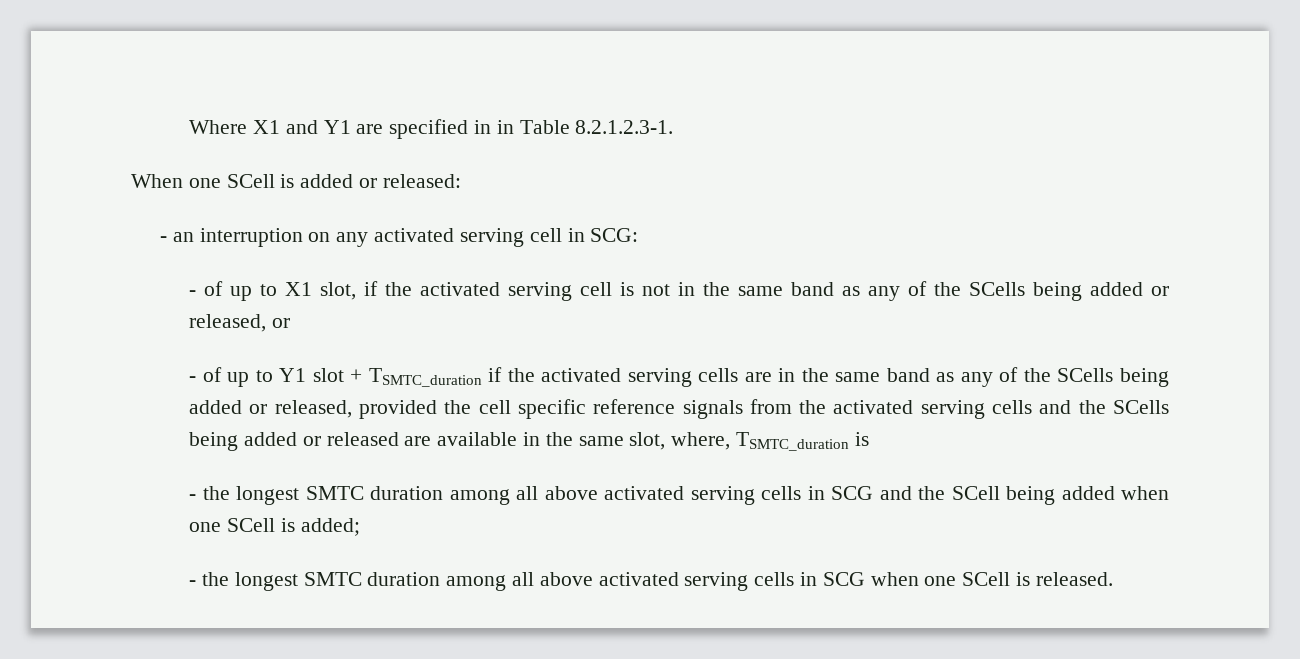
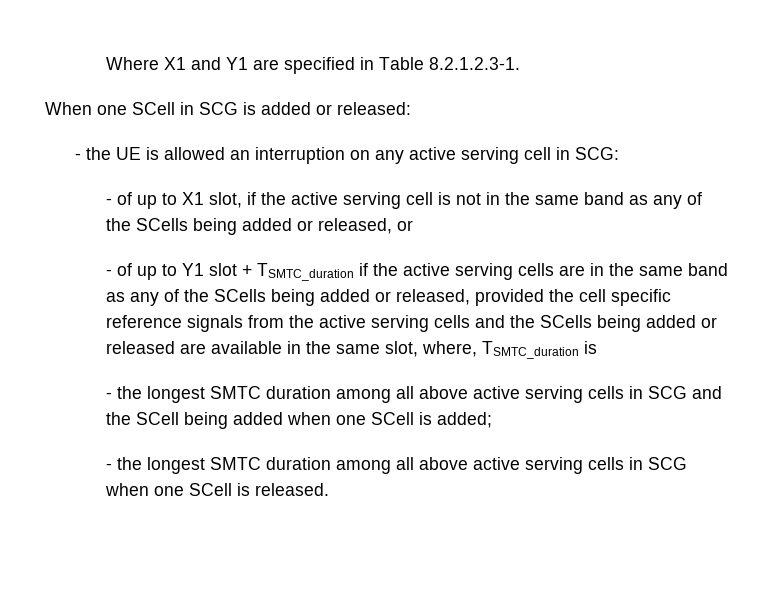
[496,120,514,134] in -> (374, 63) none
(275, 181) none -> [180,102,238,115] in SCG
(168, 239) none -> [86,147,226,160] the UE is allowed
[374,228,455,242] activated -> [409,147,457,160] active
[420,282,501,296] activated -> [290,192,338,205] active
[541,368,622,382] activated -> [402,263,450,276] active
[833,400,914,414] activated -> [318,315,366,328] active
[604,486,685,500] activated -> [472,386,520,399] active
[598,572,679,586] activated -> [472,457,520,470] active

